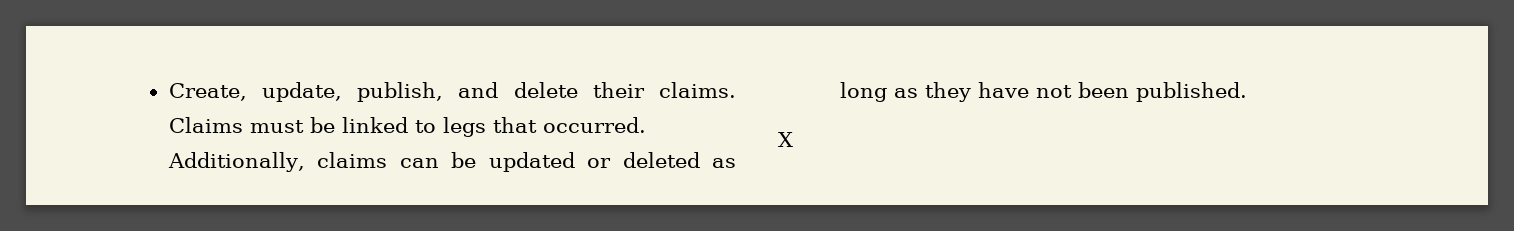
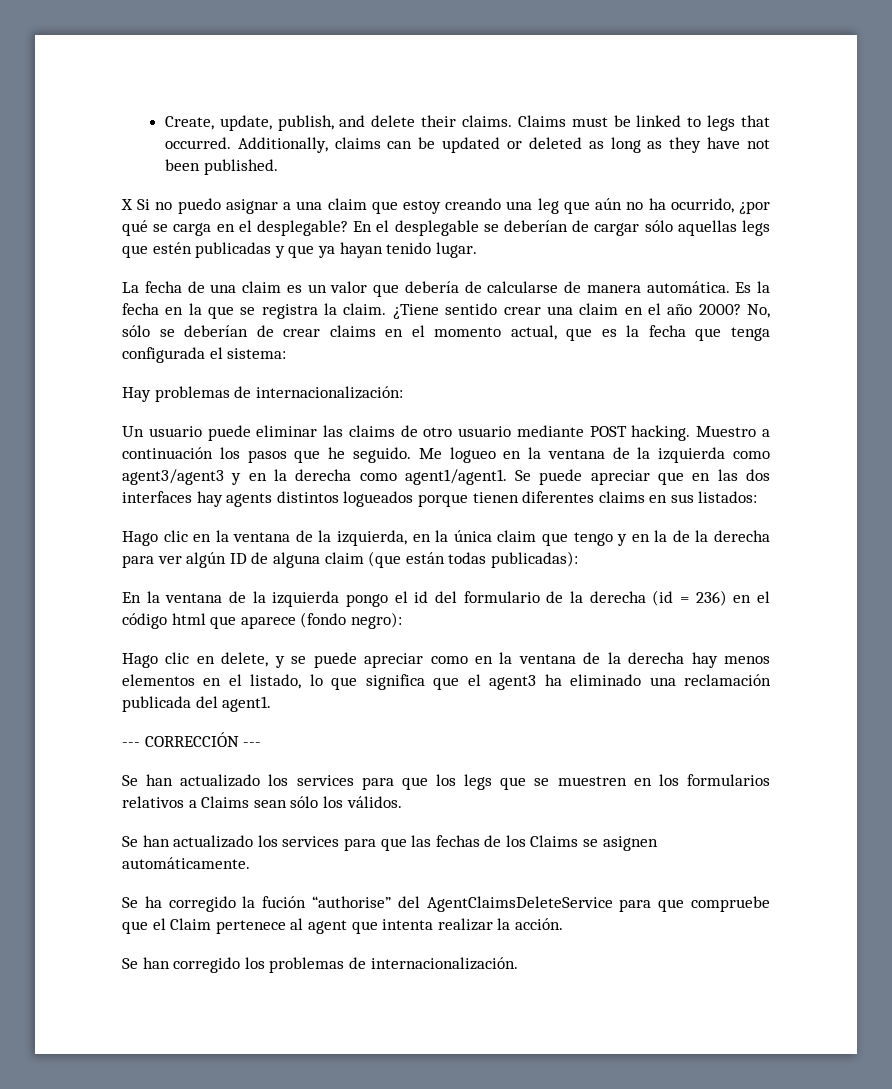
(793, 139) none -> [137,198,770,214] [122,220,770,236] [122,242,477,258] [122,281,770,297] [122,303,771,319] [122,325,770,341] [122,347,287,363] [122,386,403,402] [122,425,770,441] [122,447,771,463] [122,469,770,485] [122,491,758,507] [122,530,770,546] [122,551,578,568] [122,590,770,607] [122,612,402,629] [122,652,770,668] [122,674,771,690] [122,696,272,712] [122,732,262,747] [122,774,770,790] [122,796,402,808] [122,835,658,851] [122,857,250,869] [122,896,770,912] [122,918,563,934] [122,957,518,973] Si no puedo asignar a una claim que estoy creando una leg que aún no ha ocurrido, ¿por qué se carga en el desplegable? En el desplegable se deberían de cargar sólo aquellas legs que estén publicadas y que ya hayan tenido lugar. // La fecha de una claim es un valor que debería de calcularse de manera automática. Es la fecha en la que se registra la claim. ¿Tiene sentido crear una claim en el año 2000? No, sólo se deberían de crear claims en el momento actual, que es la fecha que tenga configurada el sistema: // Hay problemas de internacionalización: // Un usuario puede eliminar las claims de otro usuario mediante POST hacking. Muestro a continuación los pasos que he seguido. Me logueo en la ventana de la izquierda como agent3/agent3 y en la derecha como agent1/agent1. Se puede apreciar que en las dos interfaces hay agents distintos logueados porque tienen diferentes claims en sus listados: // Hago clic en la ventana de la izquierda, en la única claim que tengo y en la de la derecha para ver algún ID de alguna claim (que están todas publicadas): // En la ventana de la izquierda pongo el id del formulario de la derecha (id = 236) en el código html que aparece (fondo negro): // Hago clic en delete, y se puede apreciar como en la ventana de la derecha hay menos elementos en el listado, lo que significa que el agent3 ha eliminado una reclamación publicada del agent1. // --- CORRECCIÓN --- // Se han actualizado los services para que los legs que se muestren en los formularios relativos a Claims sean sólo los válidos. // Se han actualizado los services para que las fechas de los Claims se asignen automáticamente. // Se ha corregido la fución “authorise” del AgentClaimsDeleteService para que compruebe que el Claim pertenece al agent que intenta realizar la acción. // Se han corregido los problemas de internacionalización.

